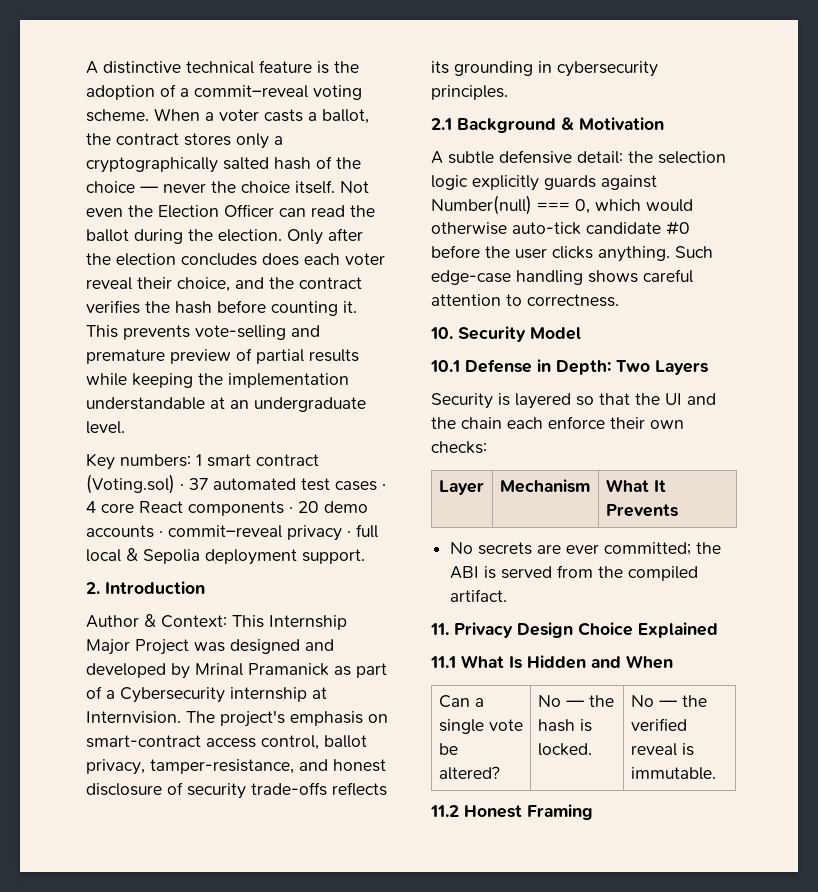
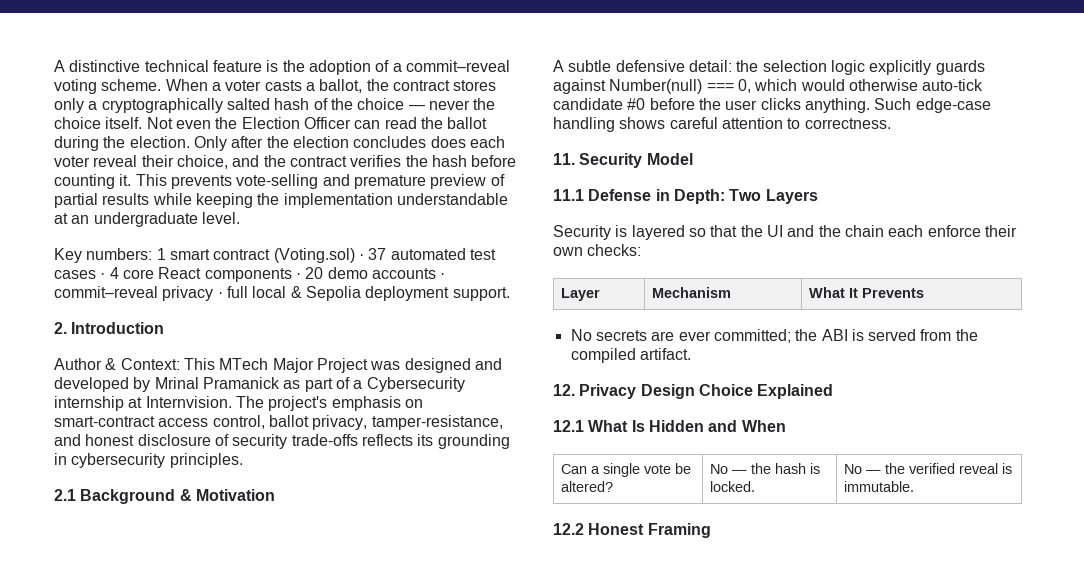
[269,615,347,630] Internship -> [219,358,269,370] MTech
[430,327,453,339] 10. -> [553,153,575,165] 11.
[430,360,460,372] 10.1 -> [553,189,584,201] 11.1
[430,623,449,635] 11. -> [553,384,575,396] 12.
[430,656,456,668] 11.1 -> [553,420,584,432] 12.1
[430,805,459,817] 11.2 -> [553,523,584,535] 12.2

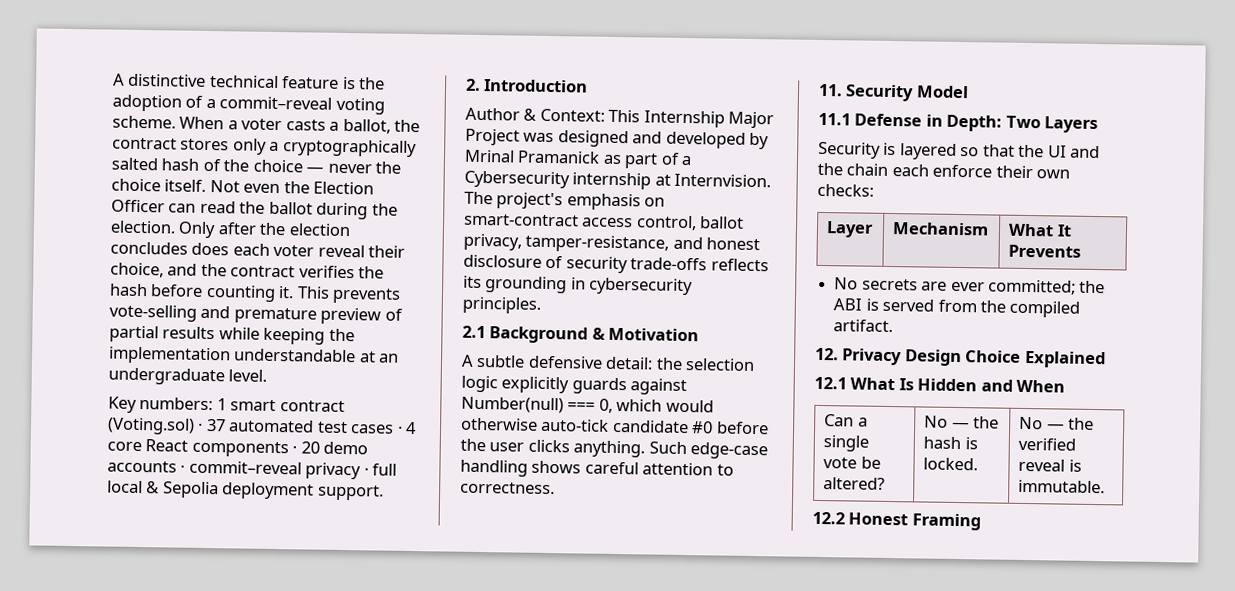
[219,358,269,370] MTech -> [643,110,725,128] Internship

